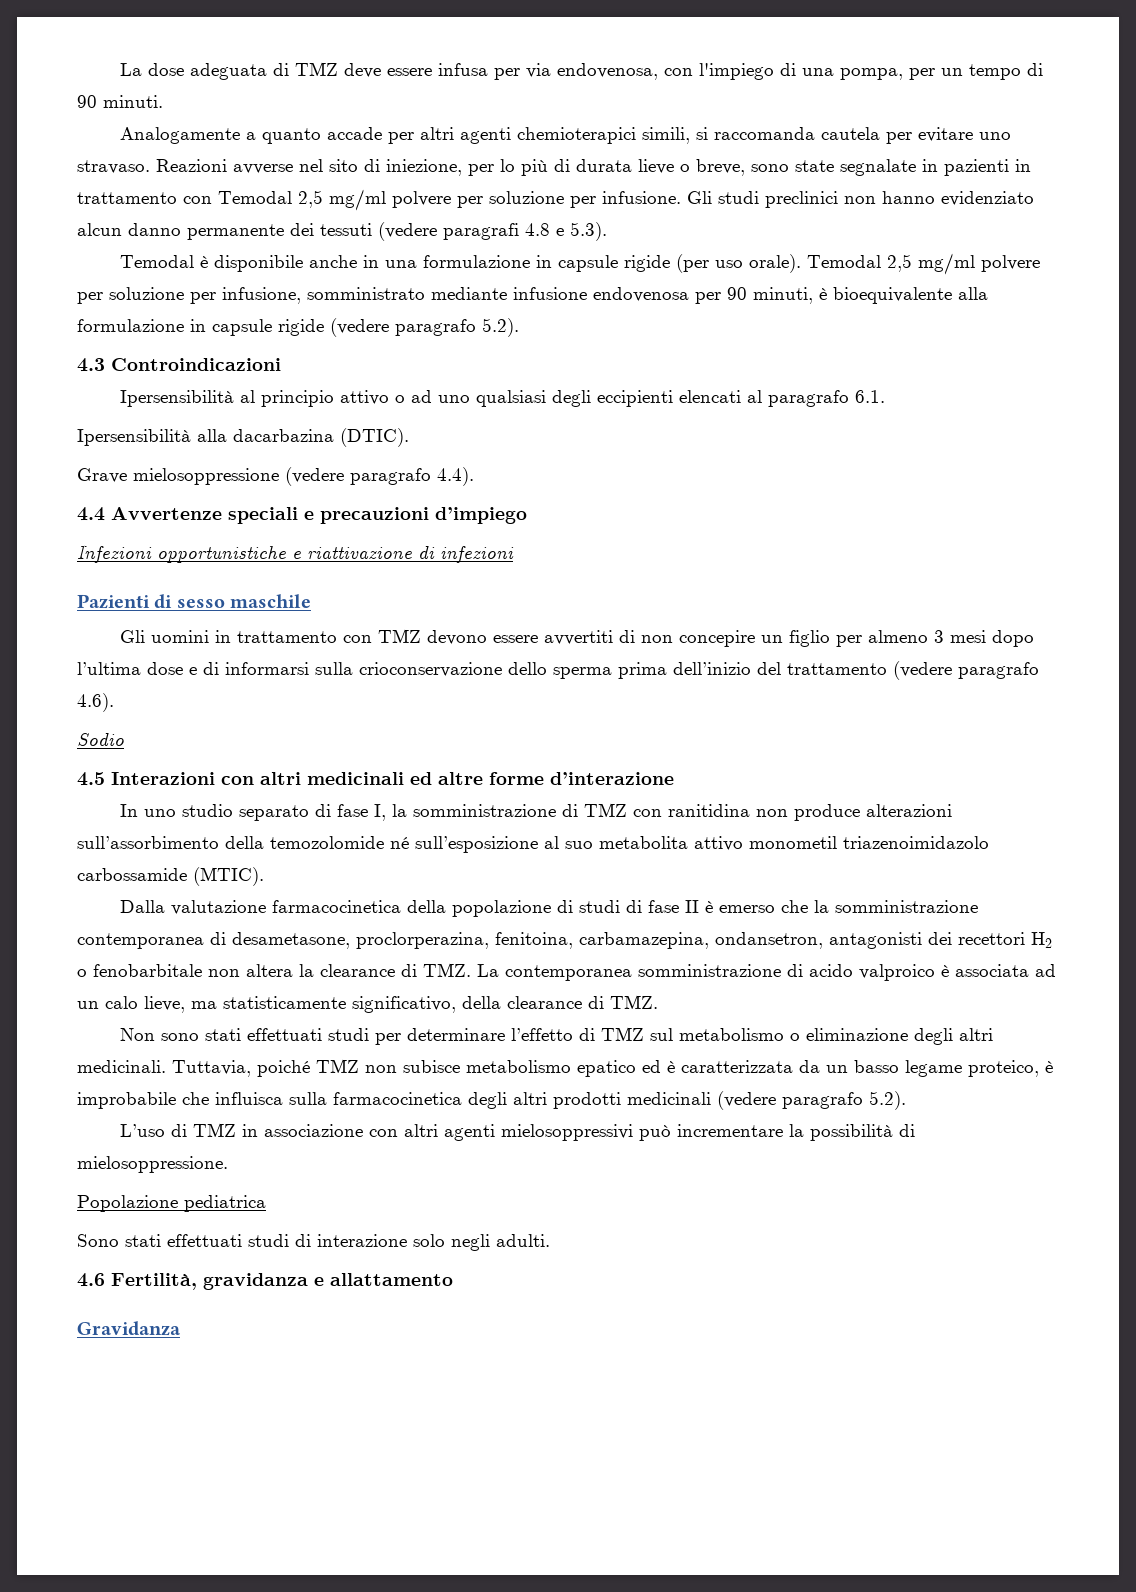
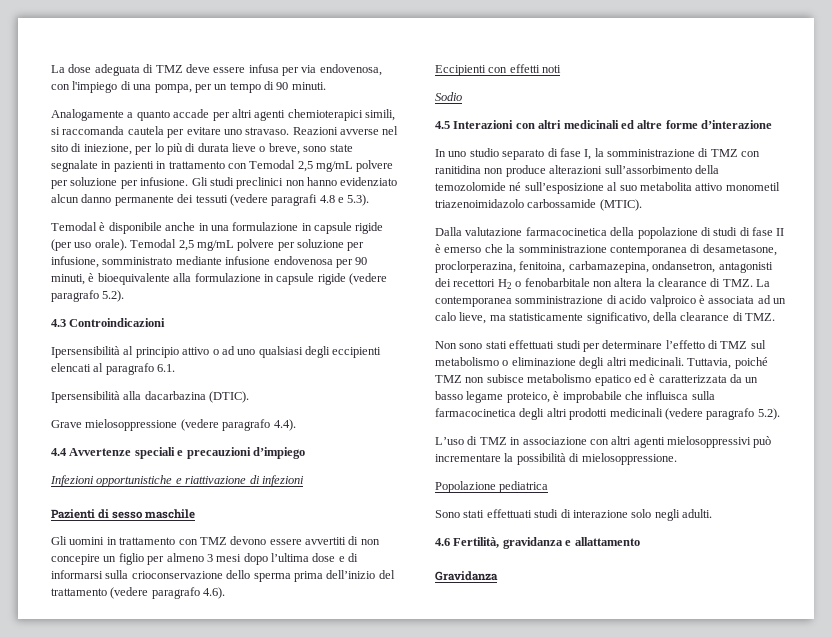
[329,189,386,211] mg/ml -> [316,161,353,172] mg/mL
[918,253,976,275] mg/ml -> [196,240,234,251] mg/mL
(114, 702) none -> [435,64,562,76] // Eccipienti con effetti noti

